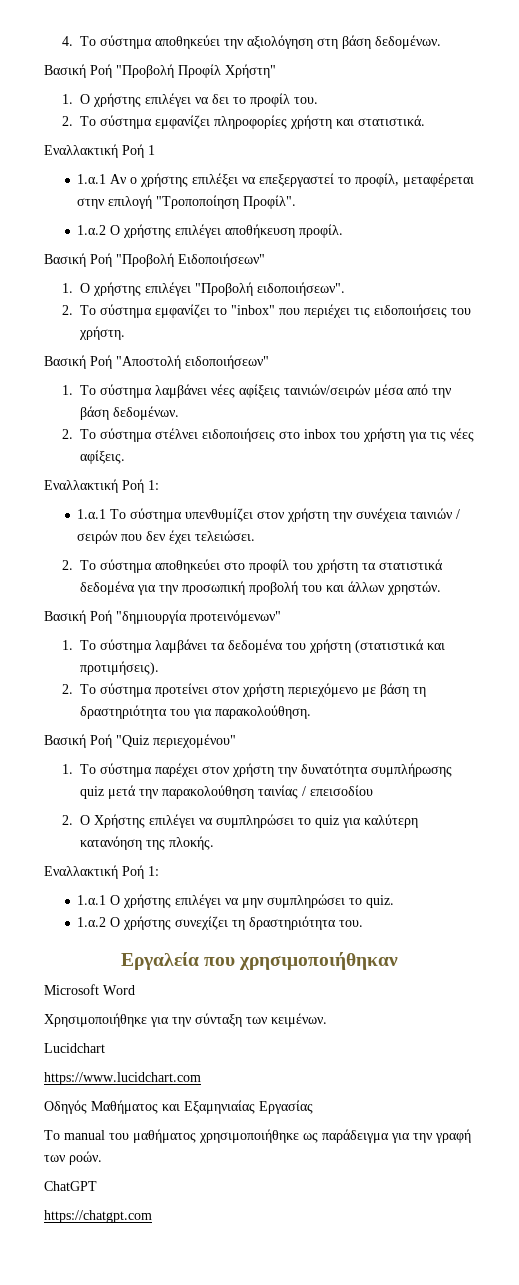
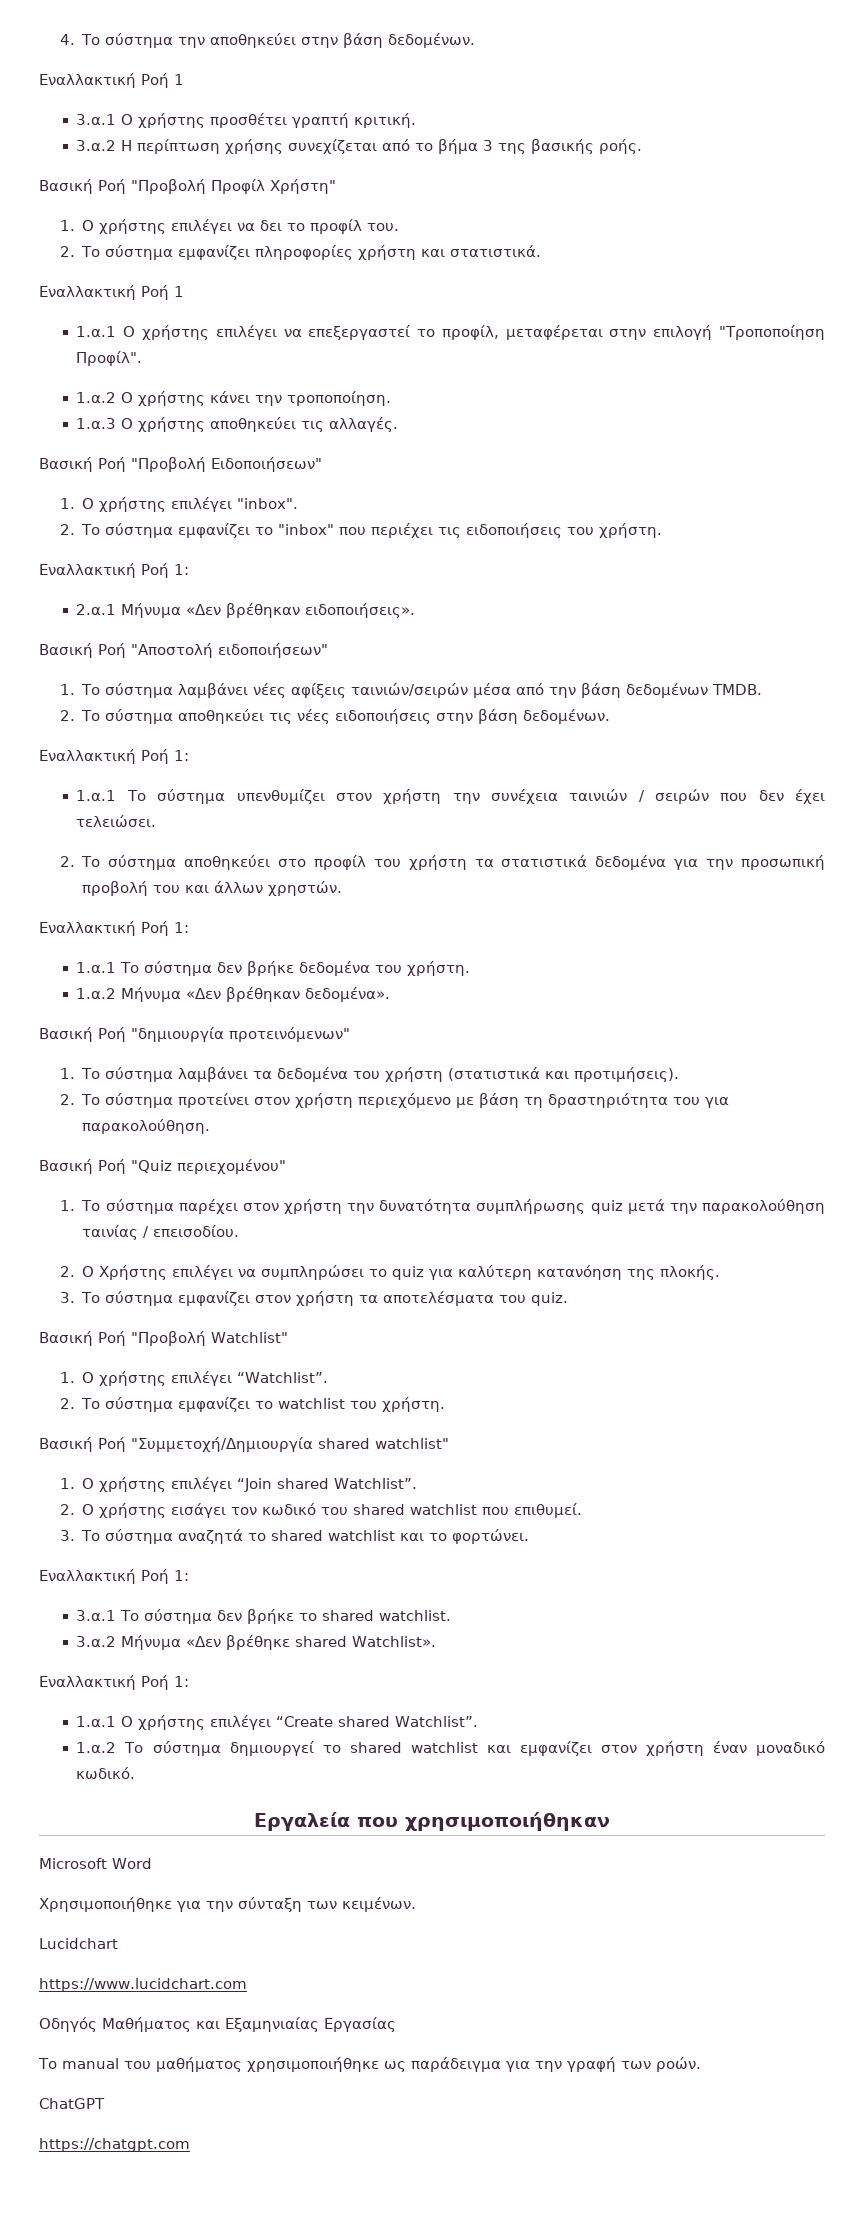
[154,35,441,49] αποθηκεύει την αξιολόγηση στη βάση δεδομένων. -> [178,33,476,48] [39,73,184,88] [76,113,417,128] [76,139,643,154] την αποθηκεύει στην βάση δεδομένων. // Εναλλακτική Ροή 1 // 3.α.1 Ο χρήστης προσθέτει γραπτή κριτική. // 3.α.2 Η περίπτωση χρήσης συνεχίζεται από το βήμα 3 της βασικής ροής.
[110,173,239,187] Αν ο χρήστης επιλέξει -> [123,325,277,340] Ο χρήστης επιλέγει
[175,224,344,238] επιλέγει αποθήκευση προφίλ. -> [210,391,392,406] [76,417,399,432] κάνει την τροποποίηση. // 1.α.3 Ο χρήστης αποθηκεύει τις αλλαγές.
[194,282,345,296] "Προβολή ειδοποιήσεων". -> [237,498,299,509] "inbox".
(125, 333) none -> [39,563,189,578] [76,603,416,618] // Εναλλακτική Ροή 1: // 2.α.1 Μήνυμα «Δεν βρέθηκαν ειδοποιήσεις».
[112,406,179,420] [61,428,474,442] [79,450,125,464] δεδομένων. // 2. Το σύστημα στέλνει ειδοποιήσεις στο inbox του χρήστη για τις νέες αφίξεις. -> [626,683,763,698] [59,709,611,724] δεδομένων TMDB. // 2. Το σύστημα αποθηκεύει τις νέες ειδοποιήσεις στην βάση δεδομένων.
(441, 588) none -> [39,921,189,936] [76,961,471,976] [76,987,391,1002] // Εναλλακτική Ροή 1: // 1.α.1 Το σύστημα δεν βρήκε δεδομένα του χρήστη. // 1.α.2 Μήνυμα «Δεν βρέθηκαν δεδομένα».
[309,785,373,796] επεισοδίου -> [153,1225,240,1237] επεισοδίου.
(214, 843) none -> [59,1291,569,1306] [39,1331,288,1346] [59,1371,329,1386] [59,1397,446,1412] [39,1437,449,1452] [59,1477,418,1492] [59,1503,583,1518] [59,1529,530,1544] [39,1569,189,1584] [76,1609,452,1624] [76,1635,437,1650] // 3. Το σύστημα εμφανίζει στον χρήστη τα αποτελέσματα του quiz. // Βασική Ροή "Προβολή Watchlist" // 1. Ο χρήστης επιλέγει “Watchlist”. // 2. Το σύστημα εμφανίζει το watchlist του χρήστη. // Βασική Ροή "Συμμετοχή/Δημιουργία shared watchlist" // 1. Ο χρήστης επιλέγει “Join shared Watchlist”. // 2. O χρήστης εισάγει τον κωδικό του shared watchlist που επιθυμεί. // 3. Το σύστημα αναζητά το shared watchlist και το φορτώνει. // Εναλλακτική Ροή 1: // 3.α.1 Το σύστημα δεν βρήκε το shared watchlist. // 3.α.2 Μήνυμα «Δεν βρέθηκε shared Watchlist».
[225,894,395,908] [77,916,364,930] να μην συμπληρώσει το quiz. // 1.α.2 Ο χρήστης συνεχίζει τη δραστηριότητα του. -> [276,1716,479,1727] [76,1741,825,1756] [76,1767,136,1779] “Create shared Watchlist”. // 1.α.2 Το σύστημα δημιουργεί το shared watchlist και εμφανίζει στον χρήστη έναν μοναδικό κωδικό.

